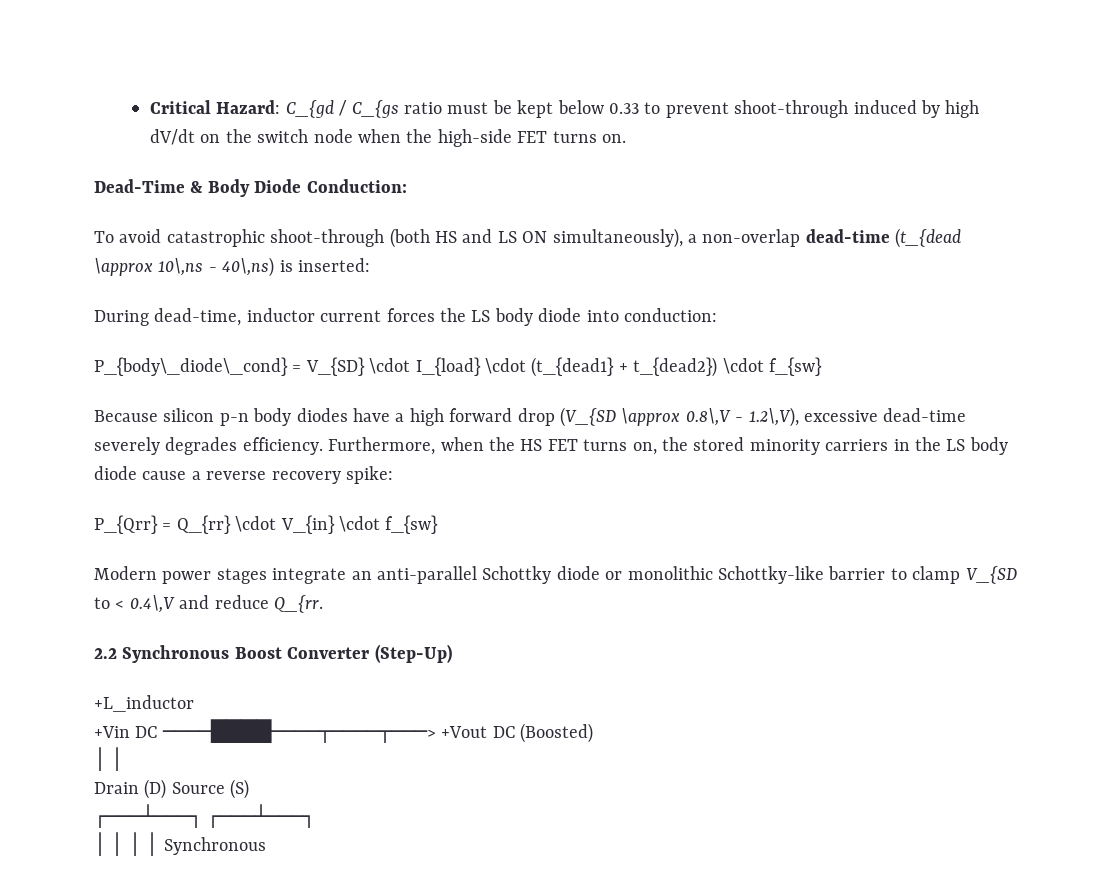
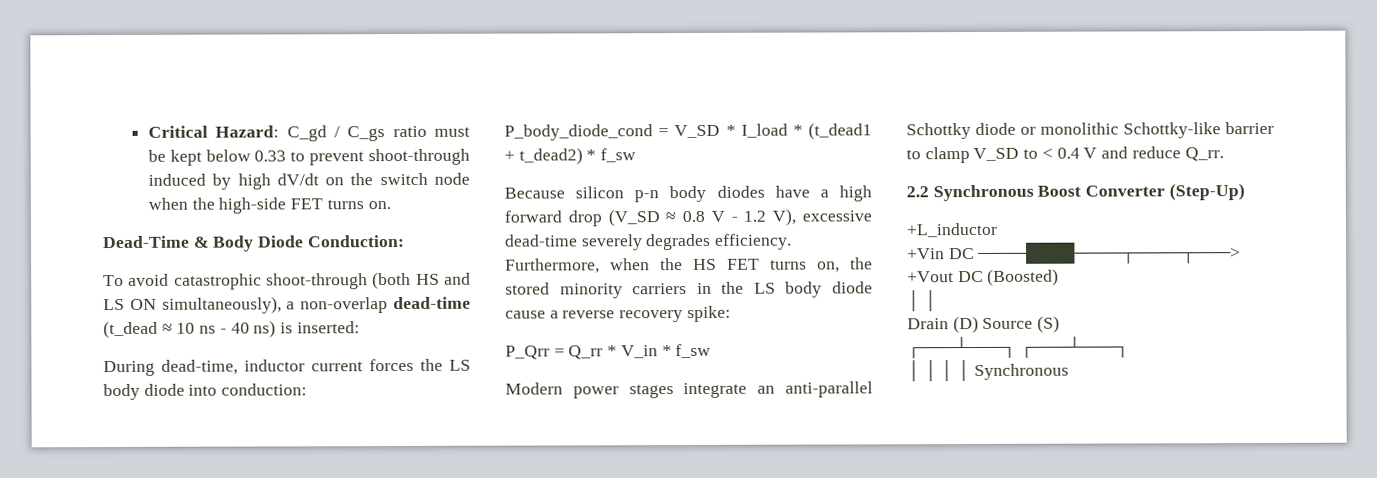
[285,99,399,118] C_{gd / C_{gs -> [286,125,386,142] C_gd / C_gs
[895,228,962,248] [94,257,275,277] (t_{dead \approx 10\,ns - 40\,ns) -> [103,320,277,339] (t_dead ≈ 10 ns - 40 ns)
[94,357,822,377] P_{body\_diode\_cond} = V_{SD} \cdot I_{load} \cdot (t_{dead1} + t_{dead2}) \cdot f_{sw} -> [504,122,872,141] [504,147,637,165] P_body_diode_cond = V_SD * I_load * (t_dead1 + t_dead2) * f_sw
[559,407,799,427] (V_{SD \approx 0.8\,V - 1.2\,V), -> [607,208,797,227] (V_SD ≈ 0.8 V - 1.2 V),
[94,515,439,534] P_{Qrr} = Q_{rr} \cdot V_{in} \cdot f_{sw} -> [505,343,712,360] P_Qrr = Q_rr * V_in * f_sw
[965,565,1017,584] V_{SD -> [973,147,1020,162] V_SD
[129,595,175,613] 0.4\,V -> [1056,147,1098,159] 0.4 V
[274,594,323,613] Q_{rr. -> [1184,147,1224,162] Q_rr.

